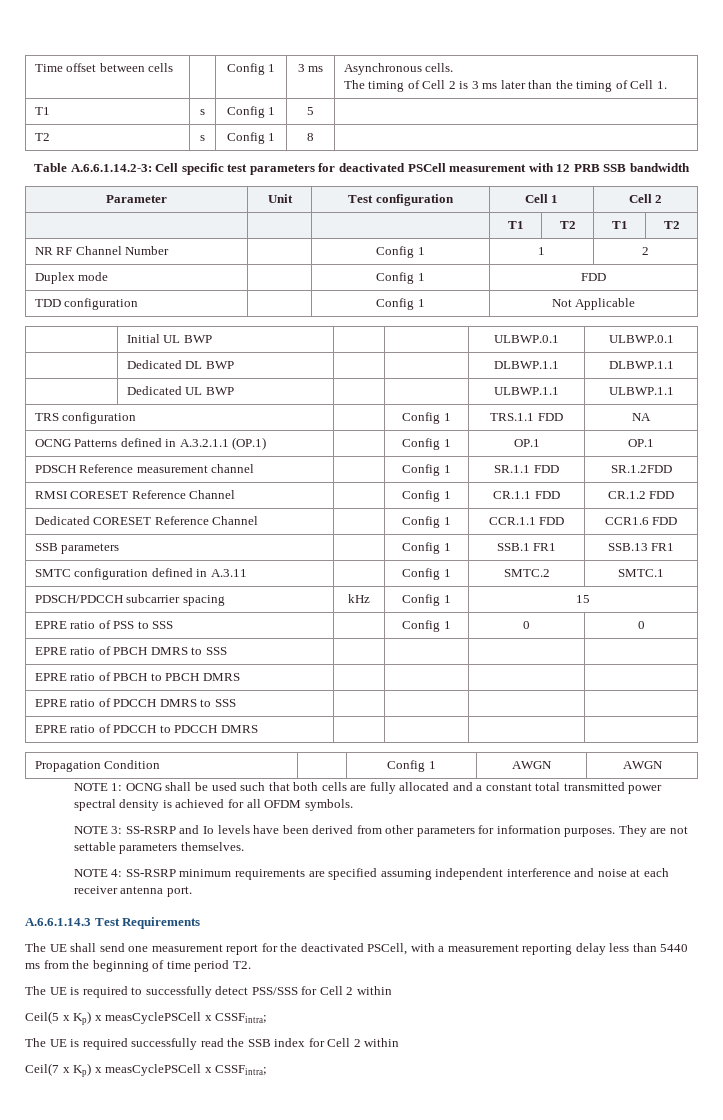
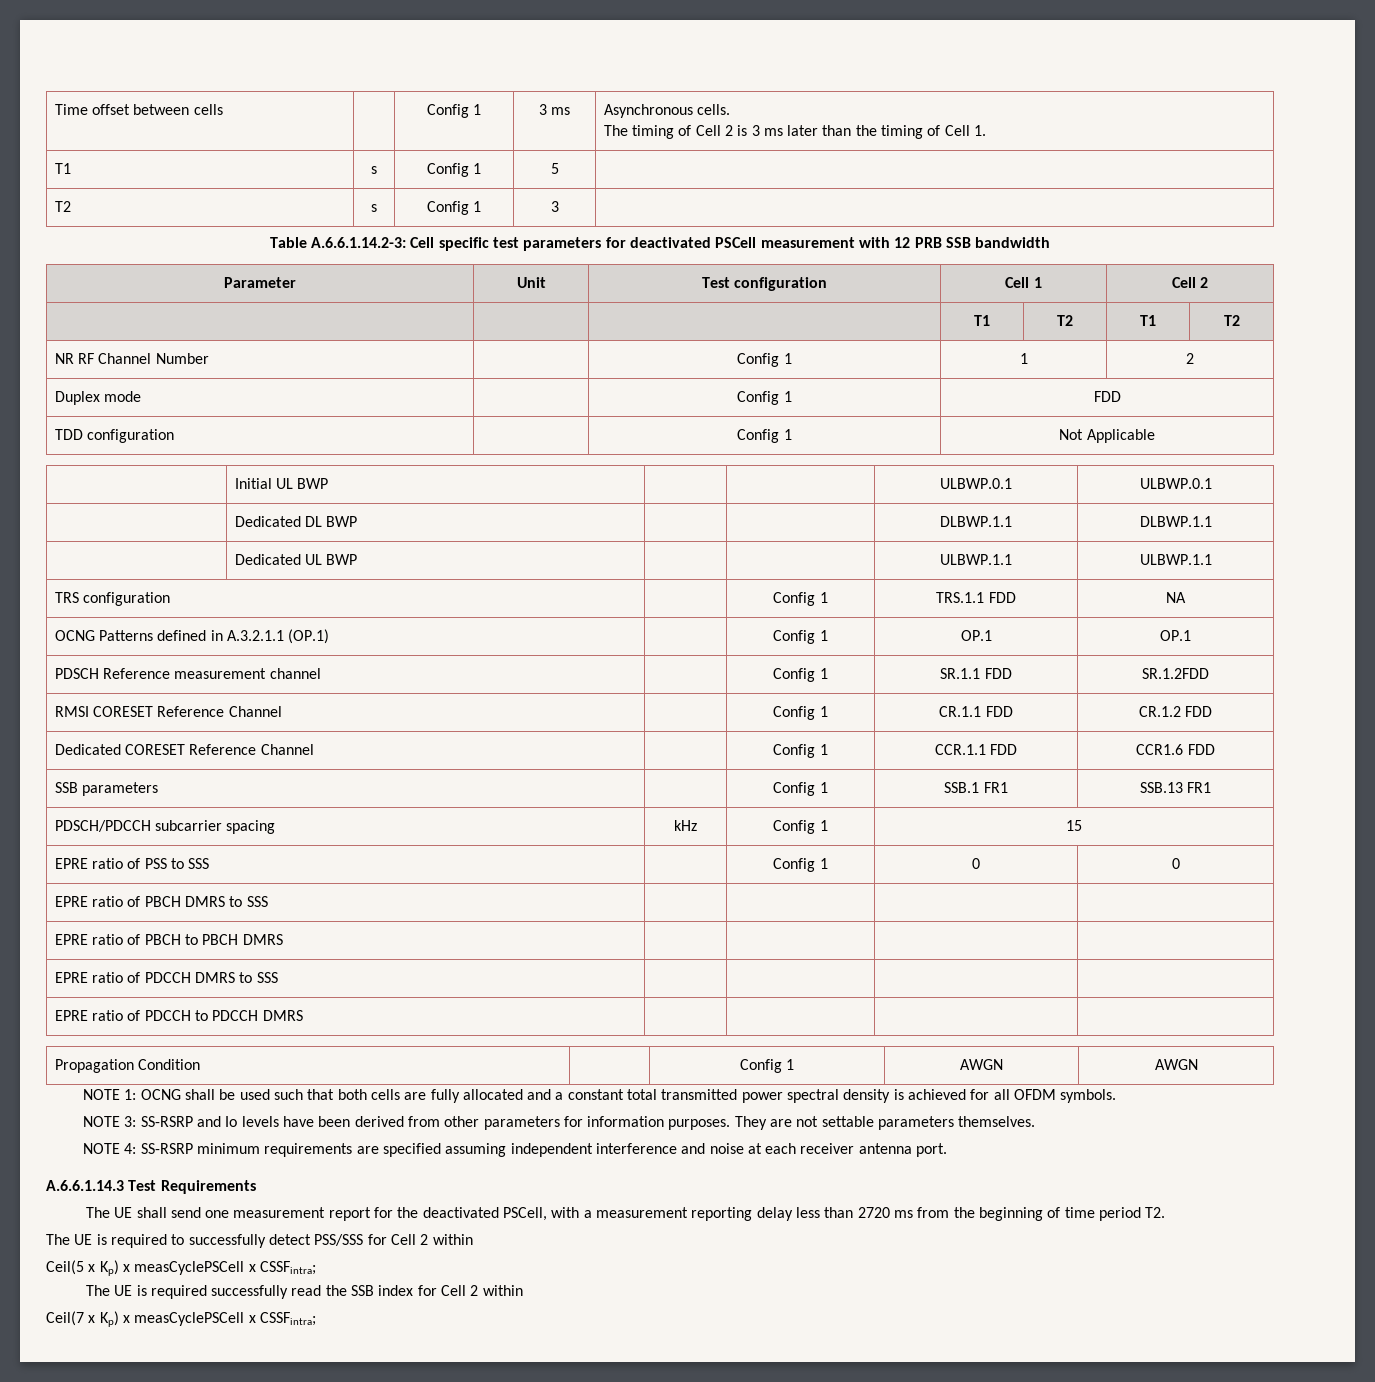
[307,133,314,141] 8 -> [550,201,559,212] 3
[34,568,247,580] [402,568,451,580] [503,569,550,577] [618,569,664,577] // SMTC configuration defined in A.3.11 | | Config 1 | SMTC.2 | SMTC.1 -> (1212, 787) none
[660,944,689,952] 5440 -> [857,1207,890,1218] 2720

